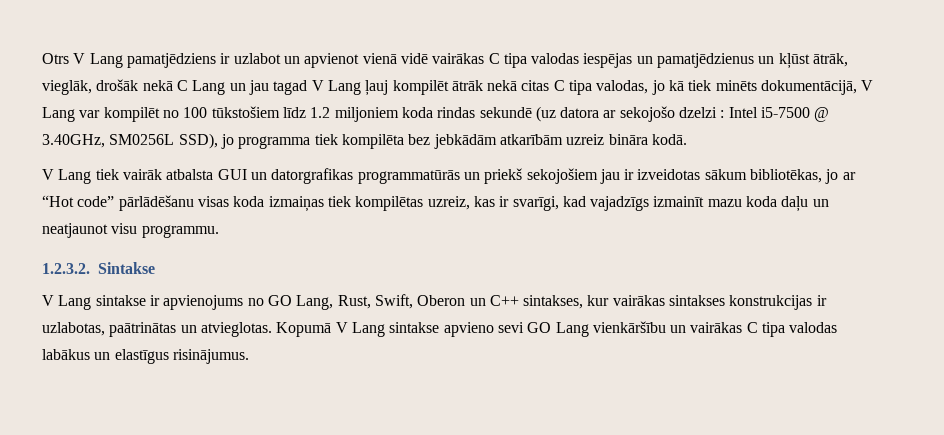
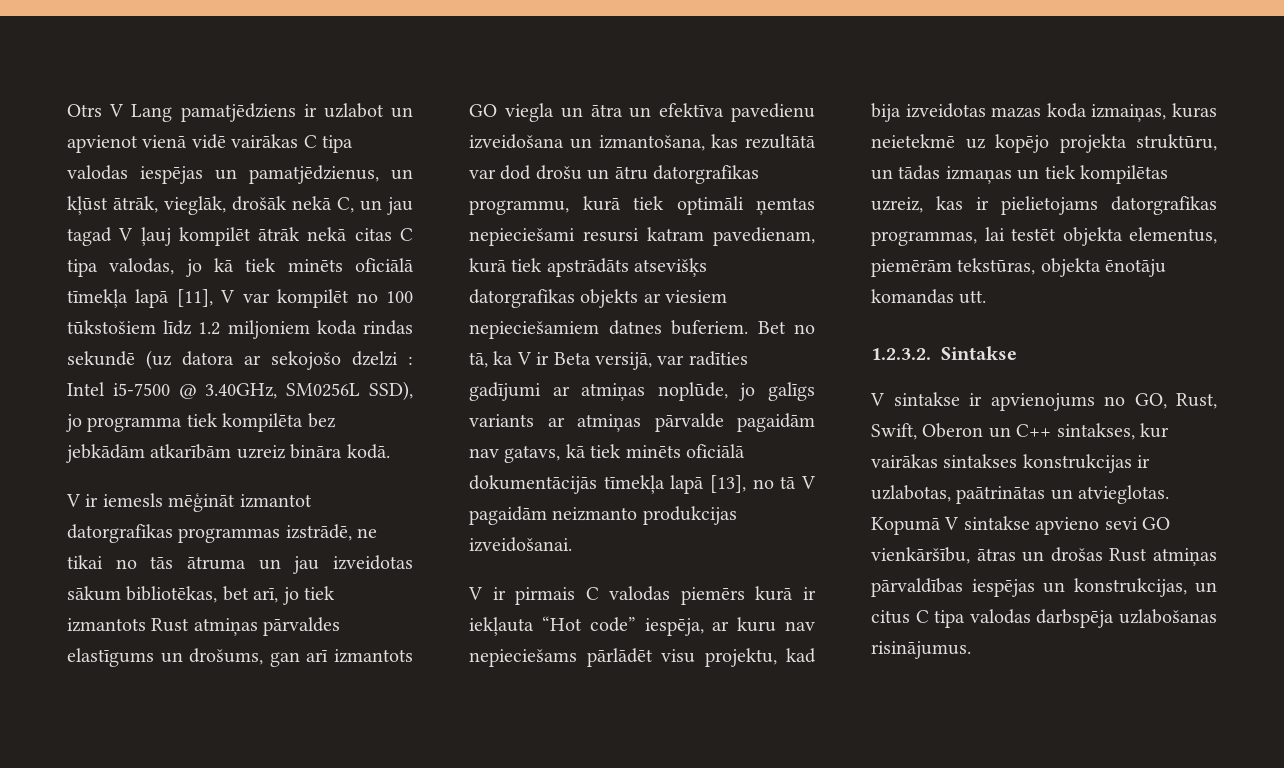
[657,53,755,68] pamatjēdzienus -> [249,165,379,184] pamatjēdzienus,
[176,80,226,95] C Lang -> [337,197,354,213] C,
[327,80,361,95] Lang -> (134, 234) none
[761,80,874,95] [42,107,75,122] dokumentācijā, V Lang -> [355,258,415,272] [67,289,236,308] oficiālā tīmekļa lapā [11], V
[58,168,856,184] [42,195,324,212] Lang tiek vairāk atbalsta GUI un datorgrafikas programmatūrās un priekš sekojošiem jau ir izveidotas sākum bibliotēkas, jo ar “Hot code” pārlādēšanu visas koda izmaiņas -> [85,493,312,512] [67,524,378,543] [67,555,414,574] [67,586,335,605] [67,617,341,636] [67,648,413,667] [469,103,815,122] [469,134,816,151] [469,165,759,184] [469,196,815,215] [469,227,815,246] [469,258,708,277] [469,289,728,308] [469,320,815,339] [469,351,748,370] [469,382,815,401] [469,413,815,432] [469,444,745,463] [469,475,816,494] [469,506,737,525] [469,537,572,552] [468,586,816,605] [469,616,815,636] [469,648,816,667] [871,103,1217,122] [871,134,1217,153] [871,165,1040,184] ir iemesls mēģināt izmantot datorgrafikas programmas izstrādē, ne tikai no tās ātruma un jau izveidotas sākum bibliotēkas, bet arī, jo tiek izmantots Rust atmiņas pārvaldes elastīgums un drošums, gan arī izmantots GO viegla un ātra un efektīva pavedienu izveidošana un izmantošana, kas rezultātā var dod drošu un ātru datorgrafikas programmu, kurā tiek optimāli ņemtas nepieciešami resursi katram pavedienam, kurā tiek apstrādāts atsevišķs datorgrafikas objekts ar viesiem nepieciešamiem datnes buferiem. Bet no tā, ka V ir Beta versijā, var radīties gadījumi ar atmiņas noplūde, jo galīgs variants ar atmiņas pārvalde pagaidām nav gatavs, kā tiek minēts oficiālā dokumentācijās tīmekļa lapā [13], no tā V pagaidām neizmanto produkcijas izveidošanai. // V ir pirmais C valodas piemērs kurā ir iekļauta “Hot code” iespēja, ar kuru nav nepieciešams pārlādēt visu projektu, kad bija izveidotas mazas koda izmaiņas, kuras neietekmē uz kopējo projekta struktūru, un tādas izmaņas un
[512,196,829,212] [42,223,219,238] svarīgi, kad vajadzīgs izmainīt mazu koda daļu un neatjaunot visu programmu. -> [1001,196,1217,215] [871,227,1217,246] [871,258,1167,277] [871,289,987,304] pielietojams datorgrafikas programmas, lai testēt objekta elementus, piemērām tekstūras, objekta ēnotāju komandas utt.
[58,295,92,310] Lang -> (885, 399) none
[267,295,334,310] GO Lang, -> [1134,393,1167,409] GO,
[351,322,385,337] Lang -> (960, 523) none
[555,321,838,337] [42,349,169,364] Lang vienkāršību un vairākas C tipa valodas labākus un elastīgus -> [871,547,1217,566] [871,578,1217,597] [871,609,1217,628] vienkāršību, ātras un drošas Rust atmiņas pārvaldības iespējas un konstrukcijas, un citus C tipa valodas darbspēja uzlabošanas

